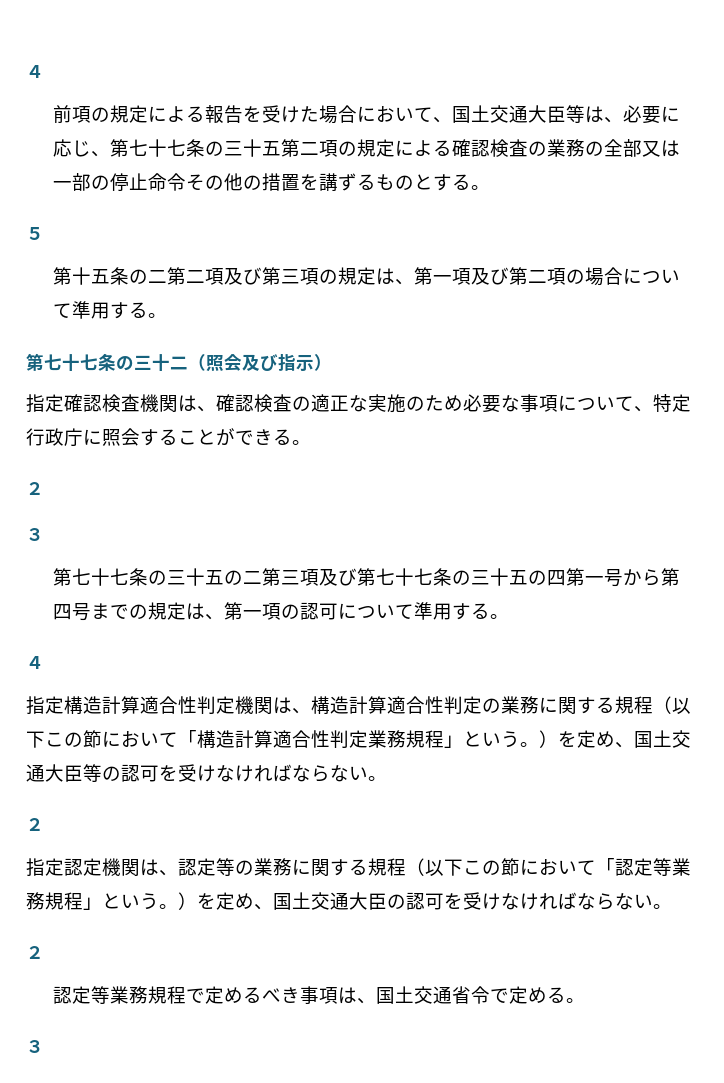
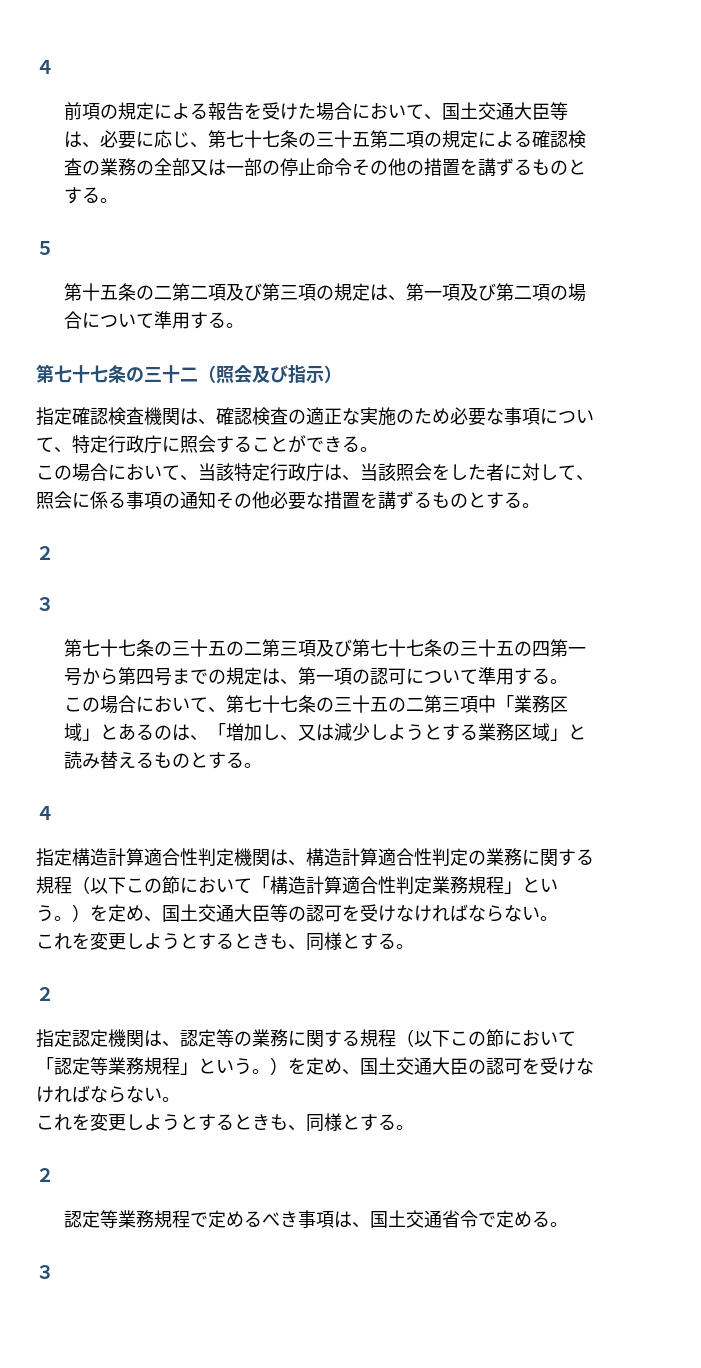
(311, 442) none -> [36,463,594,482] [36,491,540,510] // この場合において、当該特定行政庁は、当該照会をした者に対して、照会に係る事項の通知その他必要な措置を講ずるものとする。
(510, 616) none -> [63,695,568,714] [63,723,586,741] [63,751,262,769] // この場合において、第七十七条の三十五の二第三項中「業務区域」とあるのは、「増加し、又は減少しようとする業務区域」と読み替えるものとする。
(387, 778) none -> [36,932,414,951] // これを変更しようとするときも、同様とする。
(672, 906) none -> [36,1113,414,1132] // これを変更しようとするときも、同様とする。

